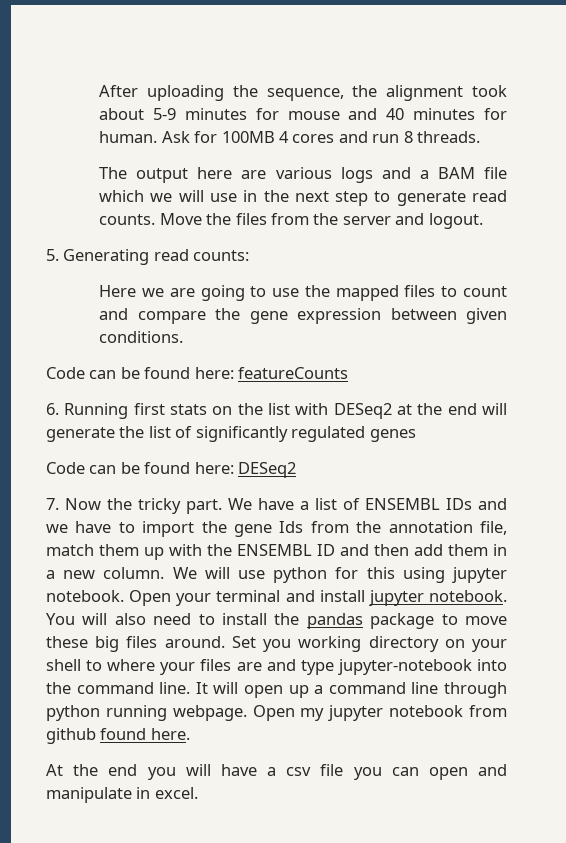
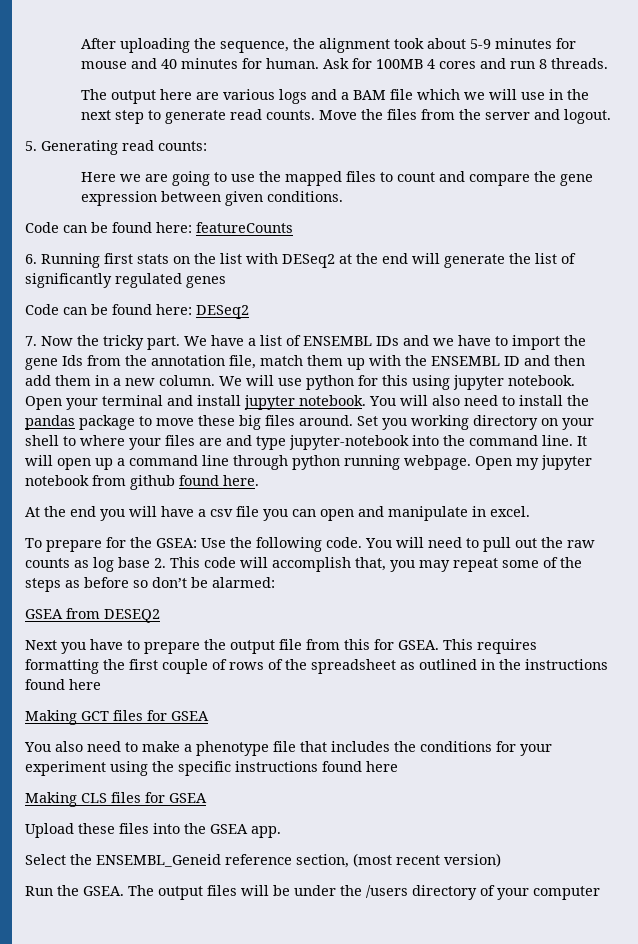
(198, 793) none -> [25,537,595,552] [25,557,582,572] [25,577,275,592] [25,608,160,623] [25,639,537,654] [25,659,608,674] [25,679,101,690] [25,710,209,725] [24,741,552,756] [25,761,398,776] [25,792,207,807] [25,823,281,838] [25,853,501,868] [25,885,600,900] // To prepare for the GSEA: Use the following code. You will need to pull out the raw counts as log base 2. This code will accomplish that, you may repeat some of the steps as before so don’t be alarmed: // GSEA from DESEQ2 // Next you have to prepare the output file from this for GSEA. This requires formatting the first couple of rows of the spreadsheet as outlined in the instructions found here // Making GCT files for GSEA // You also need to make a phenotype file that includes the conditions for your experiment using the specific instructions found here // Making CLS files for GSEA // Upload these files into the GSEA app. // Select the ENSEMBL_Geneid reference section, (most recent version) // Run the GSEA. The output files will be under the /users directory of your computer

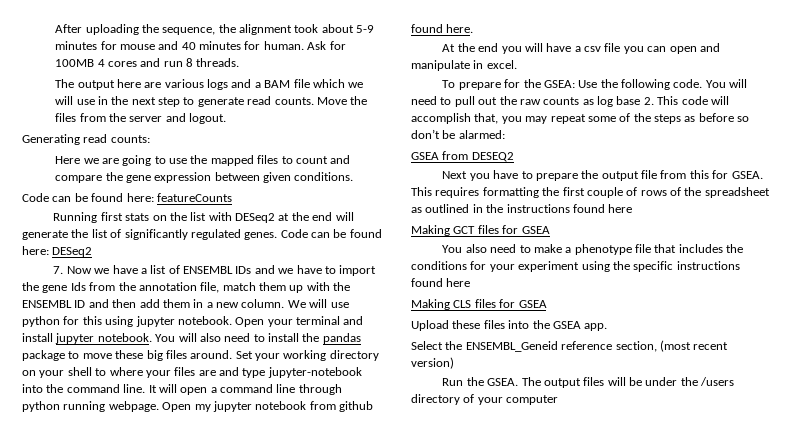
[25,141,37,151] 5. -> (226, 118) none
[25,254,37,264] 6. -> (232, 197) none
[186,276,226,288] genes // -> [244,232,278,240] genes.
[77,335,207,350] the tricky part. We -> [94,268,110,274] we
[382,418,407,430] you -> [255,353,280,361] your
[95,458,113,470] up -> (208, 391) none

